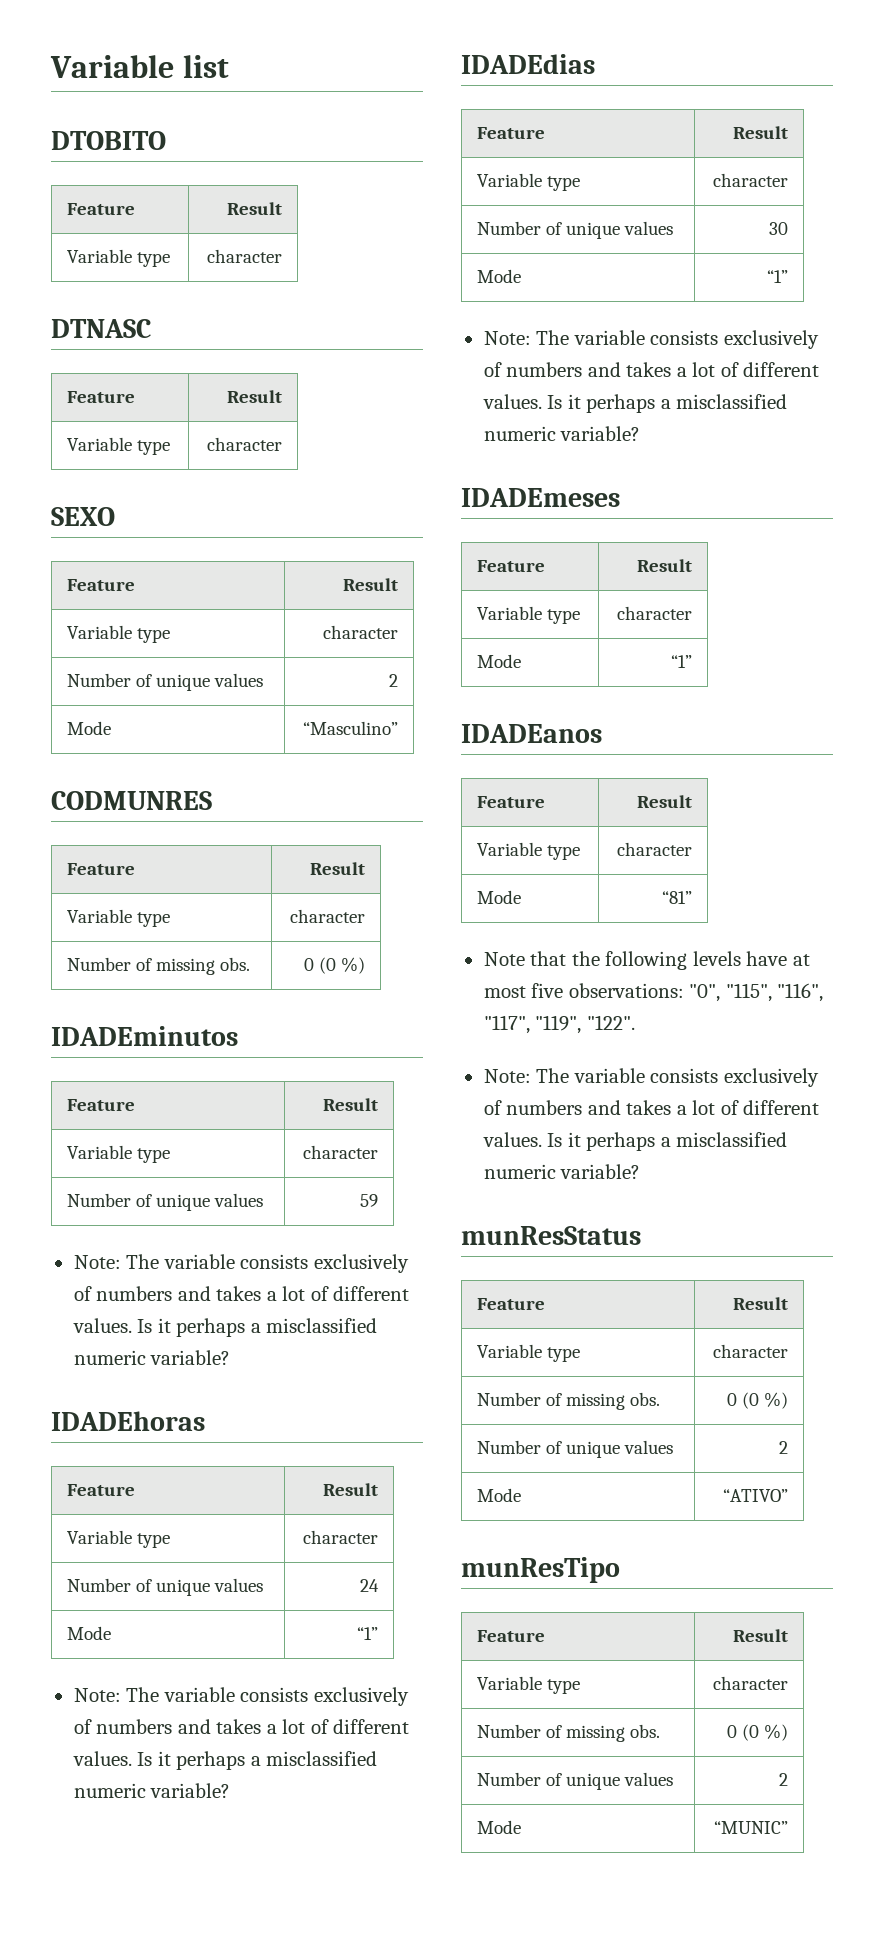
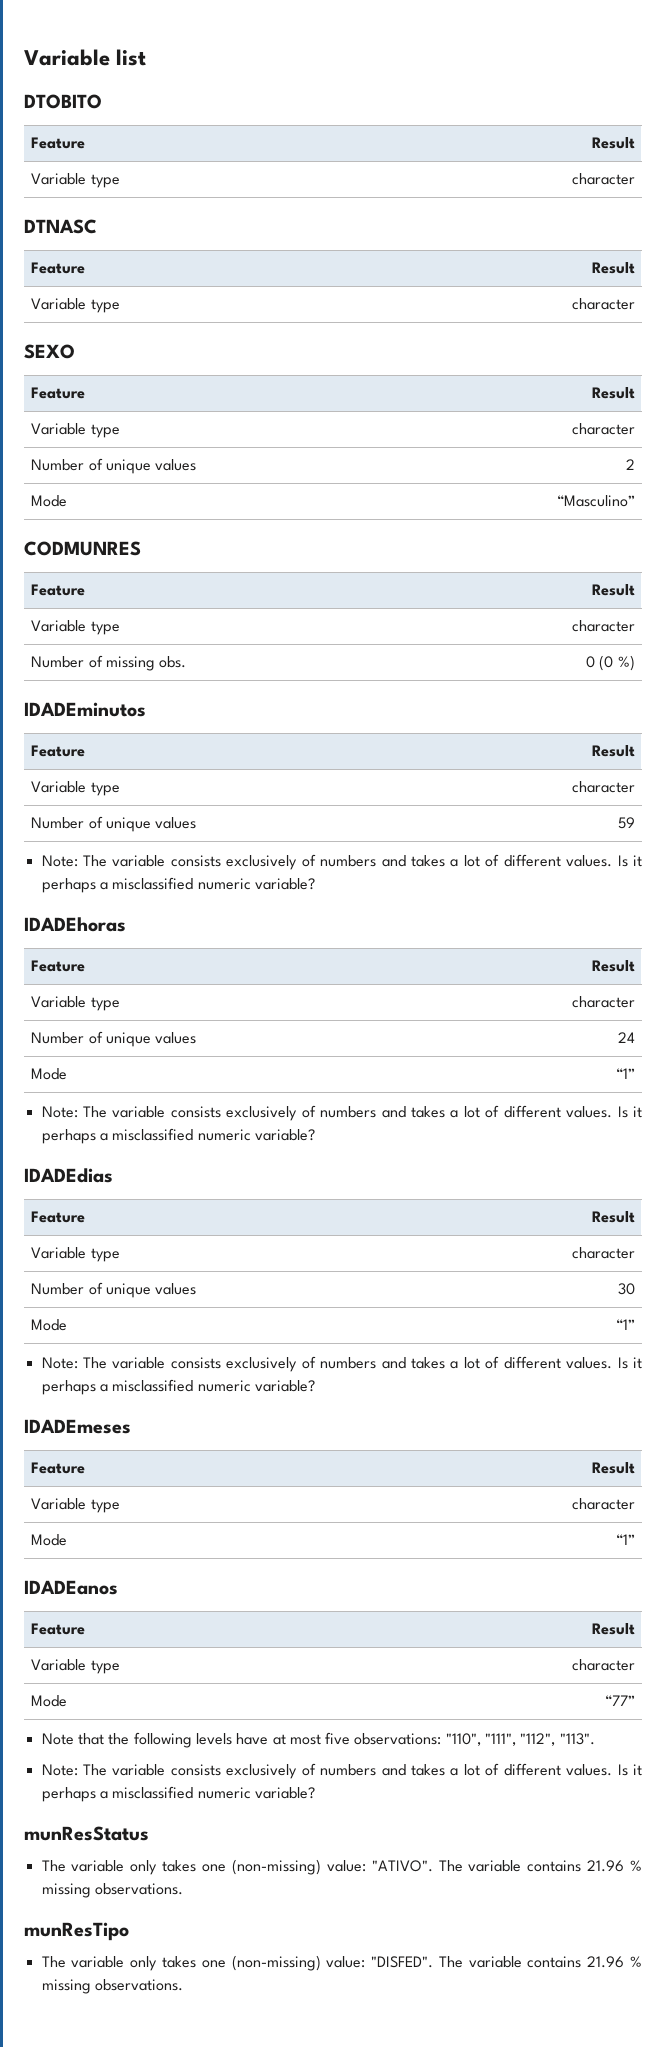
[661,891,692,904] “81” -> [604,1695,635,1706] “77”
[689,983,824,1002] [483,1015,635,1034] "0", "115", "116", "117", "119", "122". -> [445,1733,595,1746] "110", "111", "112", "113".
[477,1298,546,1310] [732,1297,788,1310] [477,1344,581,1362] [712,1344,788,1358] [477,1392,661,1410] [726,1392,788,1409] [477,1440,674,1458] [778,1441,788,1454] [477,1488,522,1502] [722,1489,788,1502] [461,1557,620,1583] [477,1630,546,1642] [732,1629,788,1642] [477,1676,581,1694] [712,1676,788,1690] [477,1724,661,1742] [726,1724,788,1741] [477,1772,674,1790] [778,1773,788,1786] [477,1820,522,1834] [713,1821,788,1834] // Feature | Result // Variable type | character // Number of missing obs. | 0 (0 %) // Number of unique values | 2 // Mode | “ATIVO” // munResTipo // Feature | Result // Variable type | character // Number of missing obs. | 0 (0 %) // Number of unique values | 2 // Mode | “MUNIC” -> [41,1859,642,1875] [41,1883,183,1898] [24,1922,129,1941] [41,1955,642,1971] [41,1979,183,1994] // The variable only takes one (non-missing) value: "ATIVO". The variable contains 21.96 % missing observations. // munResTipo // The variable only takes one (non-missing) value: "DISFED". The variable contains 21.96 % missing observations.

